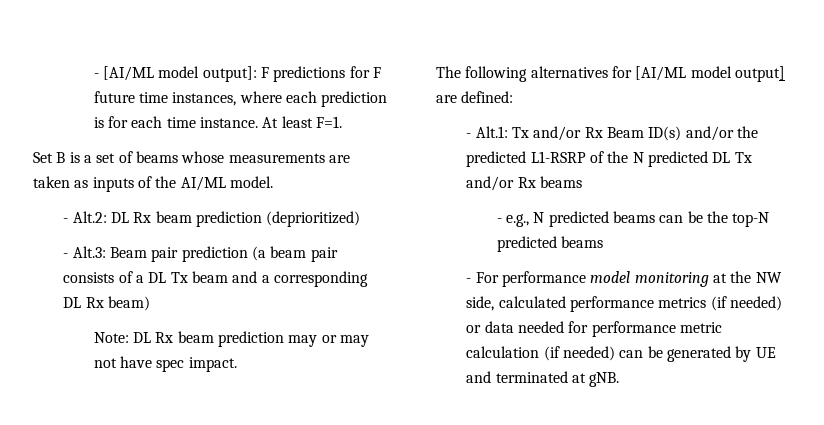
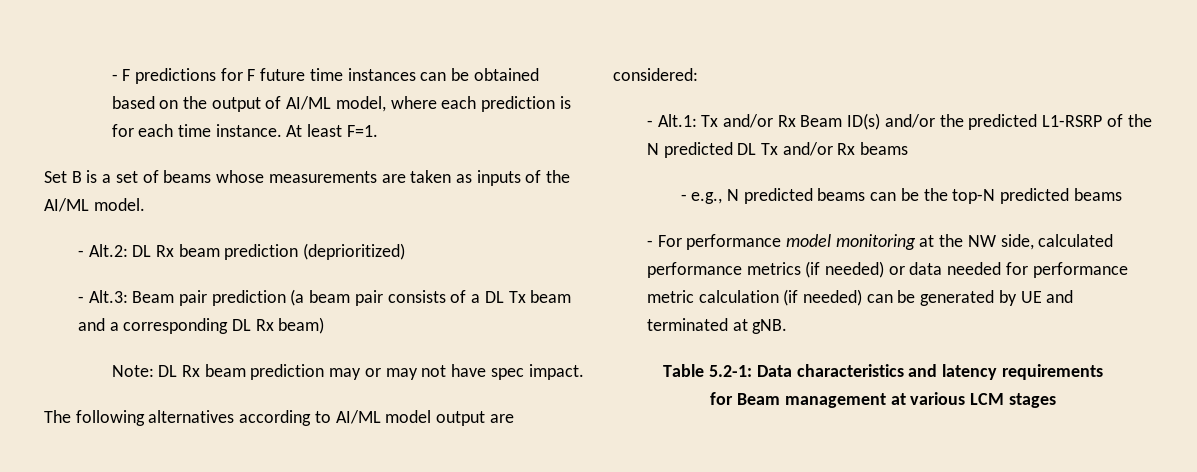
[93,66,257,82] - [AI/ML model output]: -> [111,74,118,81] -
[172,92,237,106] instances, -> [347,68,539,81] [111,96,386,112] instances can be obtained based on the output of AI/ML model,
[611,66,785,82] [436,91,514,103] for [AI/ML model output] are defined: -> [239,410,514,426] [613,68,698,81] according to AI/ML model output are considered:
(620, 379) none -> [663,364,1103,380] [710,392,1056,408] // Table 5.2-1: Data characteristics and latency requirements // for Beam management at various LCM stages

